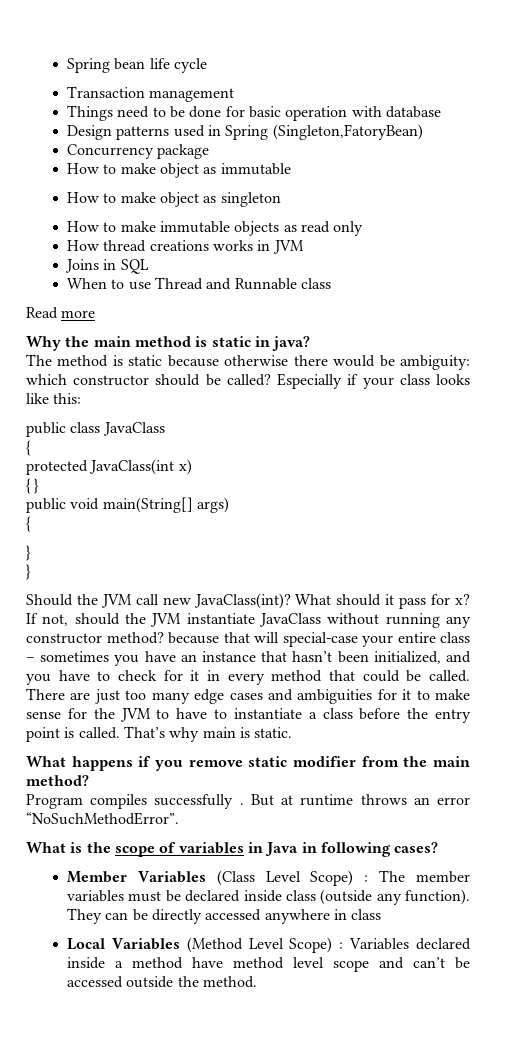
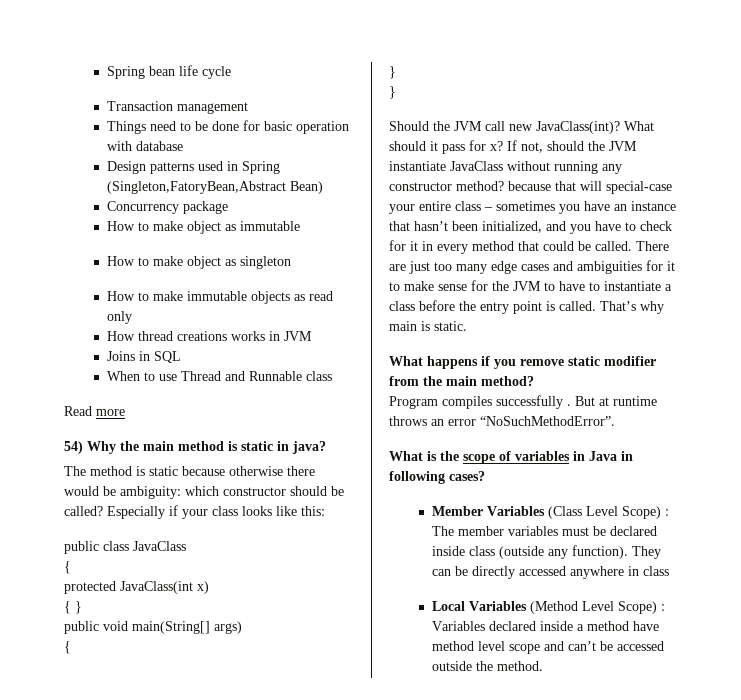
[272,124,423,140] (Singleton,FatoryBean) -> [106,181,323,194] (Singleton,FatoryBean,Abstract Bean)
(96, 314) none -> [64,441,83,454] 54)

